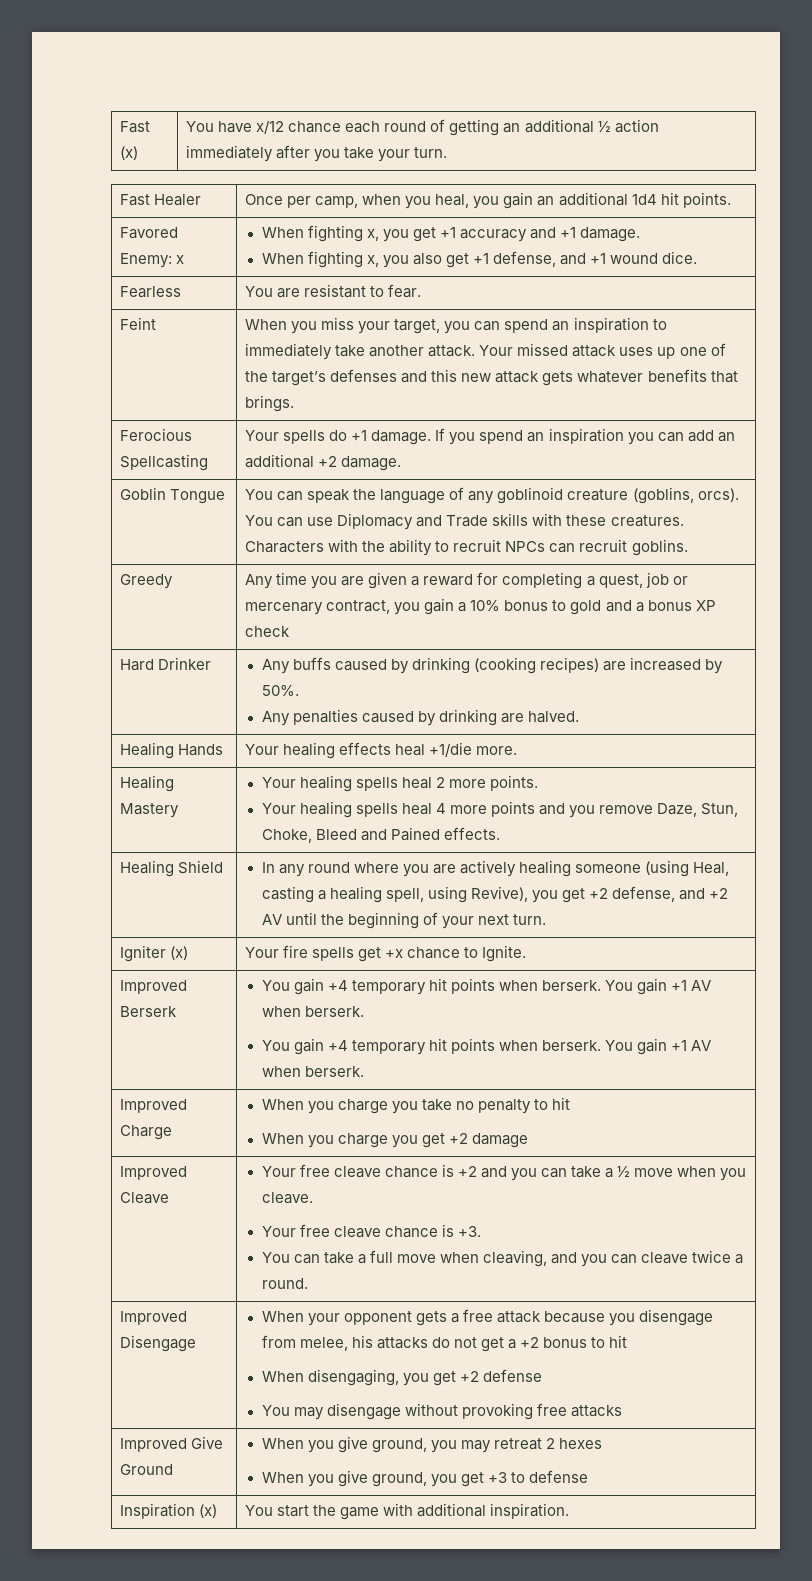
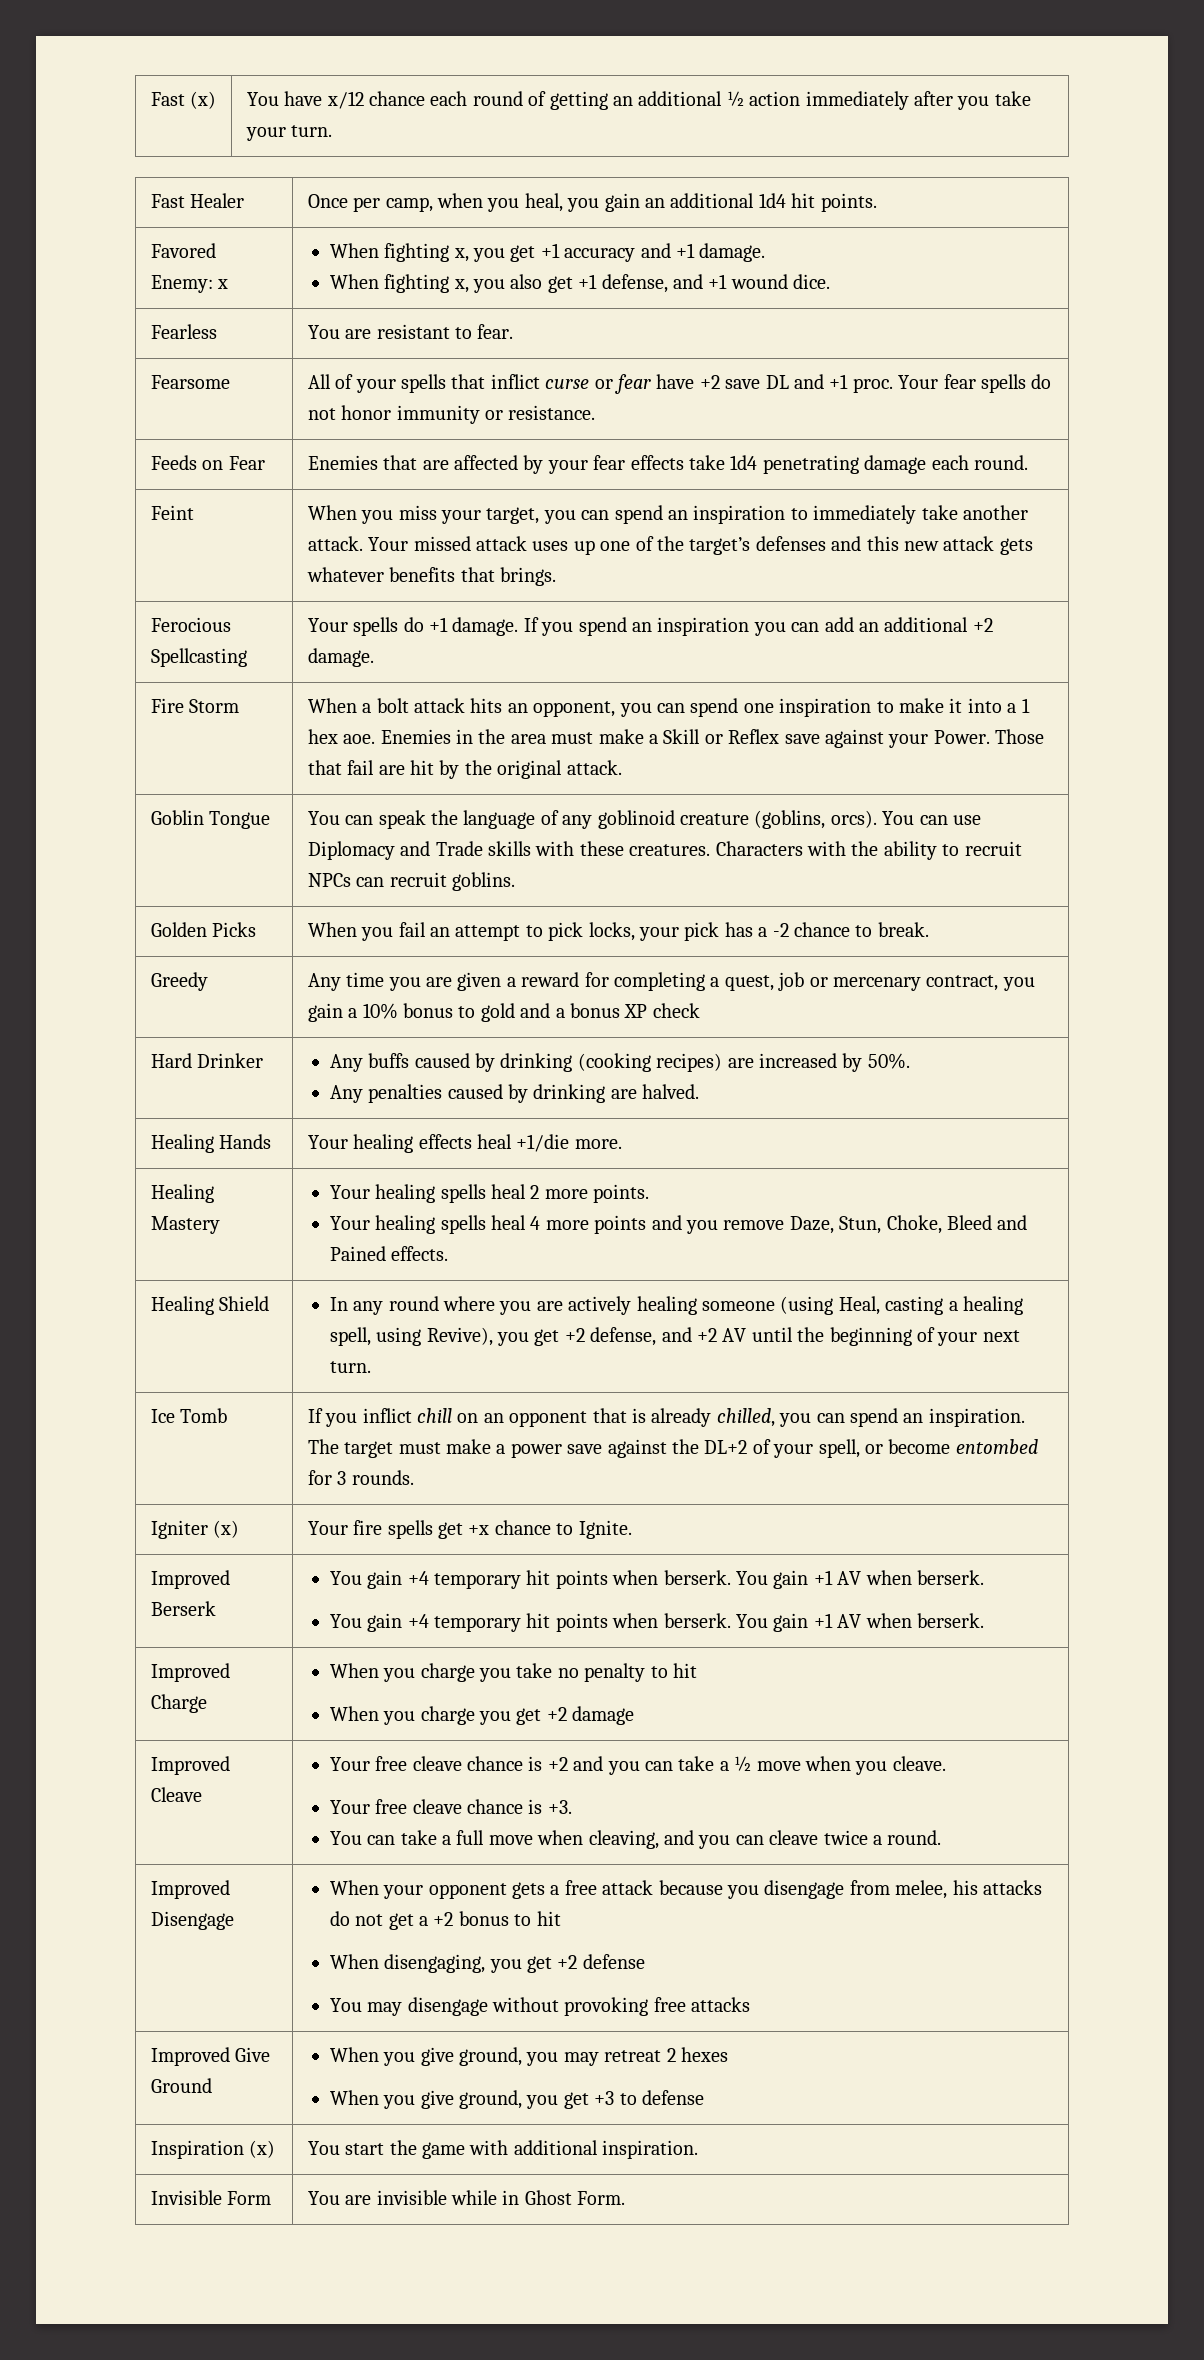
(422, 291) none -> [150,375,230,389] [307,374,1052,394] [307,405,596,424] [150,455,265,470] [307,455,1028,474] // Fearsome | All of your spells that inflict curse or fear have +2 save DL and +1 proc. Your fear spells do not honor immunity or resistance. // Feeds on Fear | Enemies that are affected by your fear effects take 1d4 penetrating damage each round.
(402, 463) none -> [150,698,240,713] [307,698,1030,717] [307,729,1045,748] [307,760,622,779] // Fire Storm | When a bolt attack hits an opponent, you can spend one inspiration to make it into a 1 hex aoe. Enemies in the area must make a Skill or Reflex save against your Power. Those that fail are hit by the original attack.
(688, 547) none -> [150,922,257,937] [307,922,929,941] // Golden Picks | When you fail an attempt to pick locks, your pick has a -2 chance to break.
(546, 919) none -> [150,1408,228,1423] [307,1408,1025,1427] [307,1439,1038,1458] [307,1470,414,1485] // Ice Tomb | If you inflict chill on an opponent that is already chilled, you can spend an inspiration. The target must make a power save against the DL+2 of your spell, or become entombed for 3 rounds.
(570, 1511) none -> [150,2190,272,2205] [307,2190,626,2205] // Invisible Form | You are invisible while in Ghost Form.

